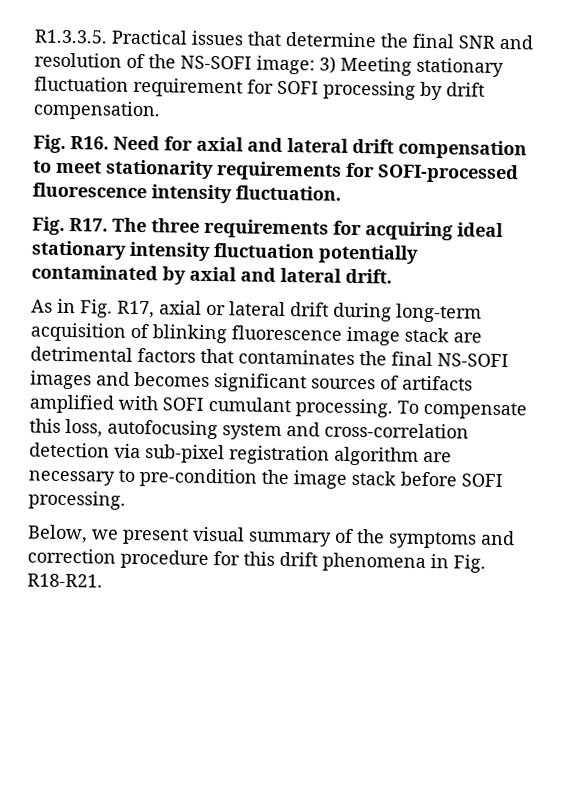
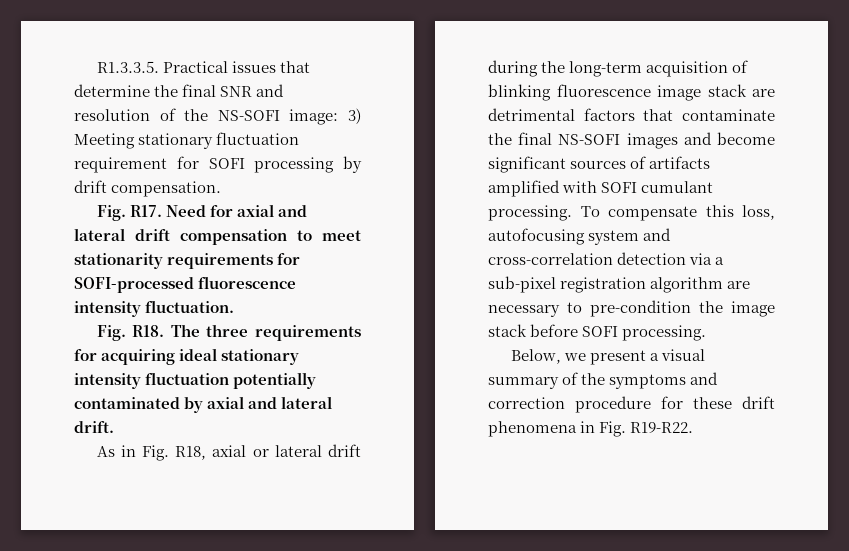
[70,136,109,150] R16. -> [129,205,162,217] R17.
[69,218,108,232] R17. -> [132,325,165,337] R18.
[117,300,155,319] R17, -> [175,446,207,460] R18,
(392, 312) none -> [541,61,566,73] the
[238,349,355,365] contaminates -> [682,109,775,121] contaminate
[134,371,210,387] becomes -> [717,132,775,145] become
(141, 451) none -> [715,257,725,265] a
(189, 536) none -> [649,353,659,361] a
[243,551,275,566] this -> [693,397,732,409] these
[27,573,103,588] R18-R21. -> [630,422,694,433] R19-R22.

